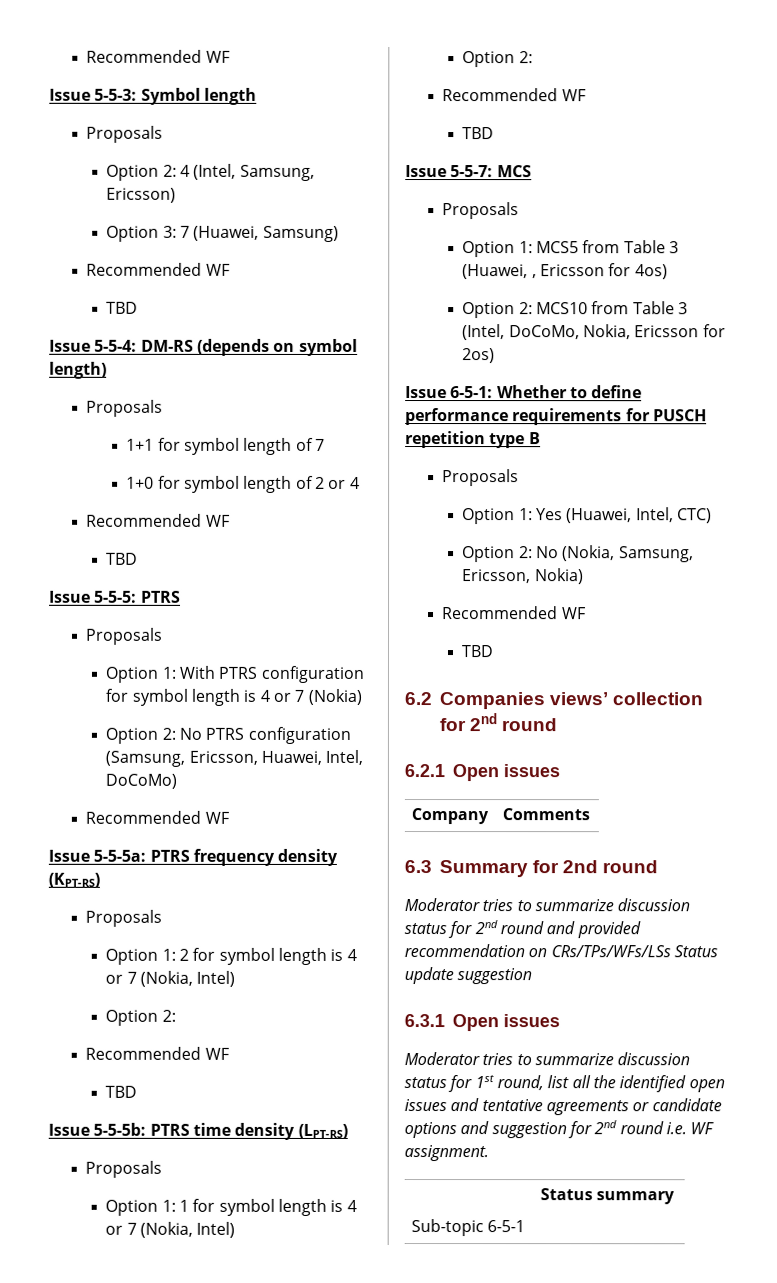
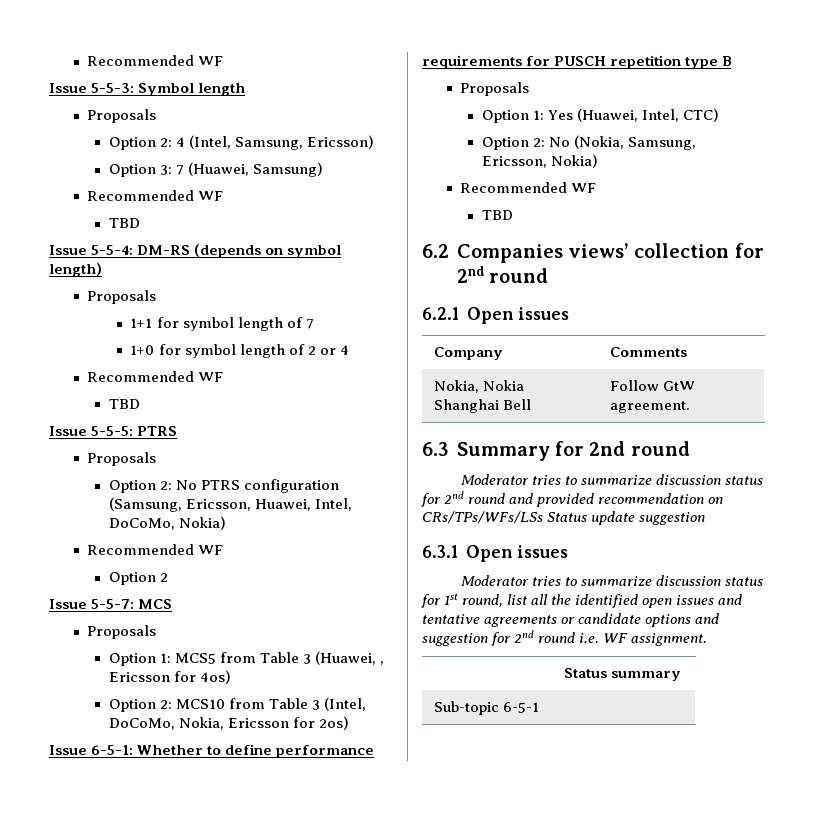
[105,665,364,683] [105,688,362,706] // Option 1: With PTRS configuration for symbol length is 4 or 7 (Nokia) -> (157, 459) none
[105,773,178,789] [85,810,229,824] [48,848,339,866] [48,872,100,888] [85,909,163,927] [105,947,357,965] [105,970,236,987] [105,1009,176,1026] [85,1046,229,1060] [105,1085,138,1098] [48,1122,348,1140] [85,1160,163,1178] [105,1198,357,1216] [105,1221,236,1238] [462,51,533,68] [442,88,586,102] [462,127,495,140] DoCoMo) // Recommended WF // Issue 5-5-5a: PTRS frequency density (KPT-RS) // Proposals // Option 1: 2 for symbol length is 4 or 7 (Nokia, Intel) // Option 2: // Recommended WF // TBD // Issue 5-5-5b: PTRS time density (LPT-RS) // Proposals // Option 1: 1 for symbol length is 4 or 7 (Nokia, Intel) // Option 2: // Recommended WF // TBD -> [108,516,226,530] [87,544,224,555] [108,572,168,585] DoCoMo, Nokia) // Recommended WF // Option 2
(591, 814) none -> [433,380,524,393] [433,399,531,413] [609,380,695,391] [609,401,690,413] // Nokia, Nokia Shanghai Bell | Follow GtW agreement.

